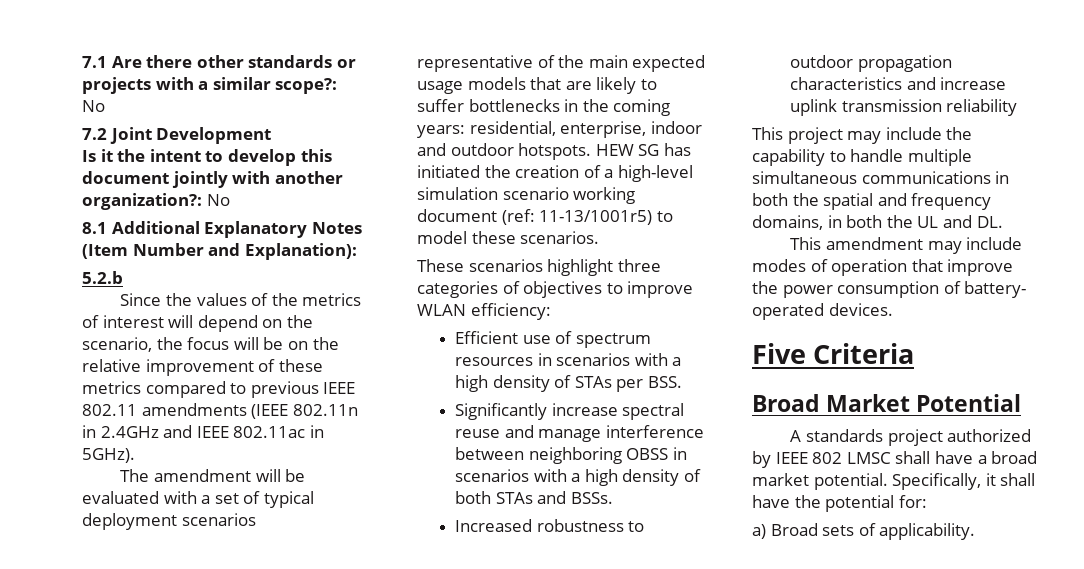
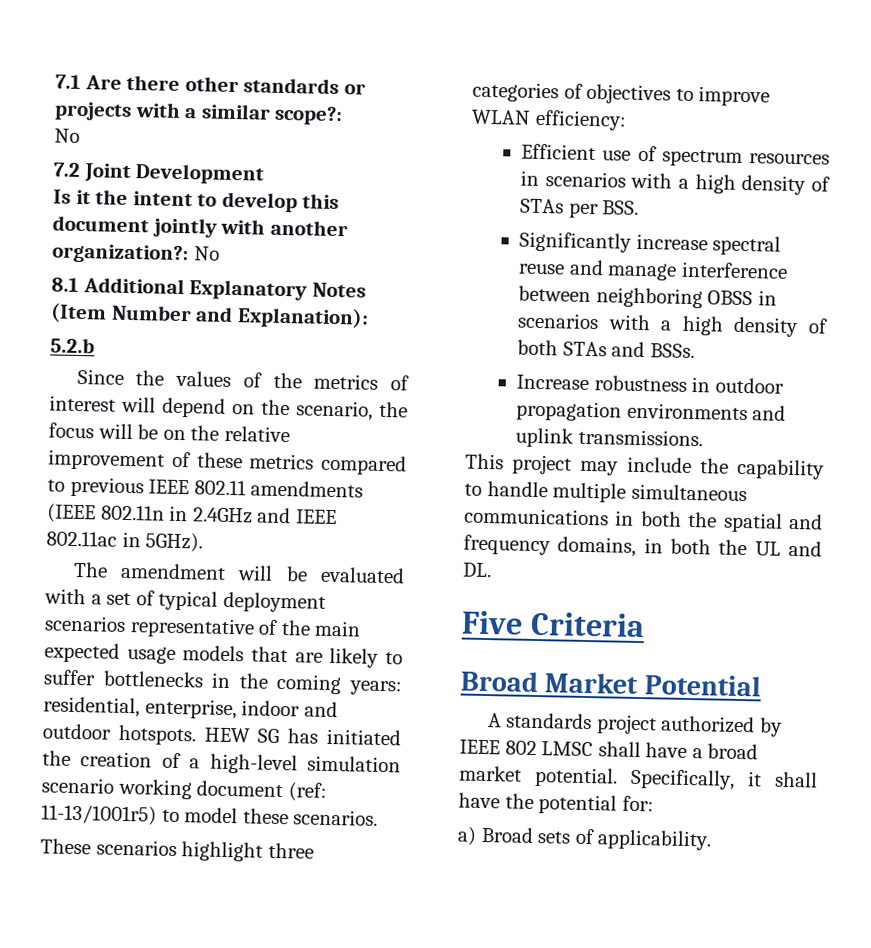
[455,519,645,532] [790,55,952,72] [790,77,1007,90] [790,99,1018,116] Increased robustness to outdoor propagation characteristics and increase uplink transmission reliability -> [516,374,784,394] [516,400,787,422] [515,427,703,448] Increase robustness in outdoor propagation environments and uplink transmissions.
[790,237,1023,254] [752,259,1014,276] [752,281,1027,298] [752,303,893,320] // This amendment may include modes of operation that improve the power consumption of battery- operated devices. -> (492, 570) none

